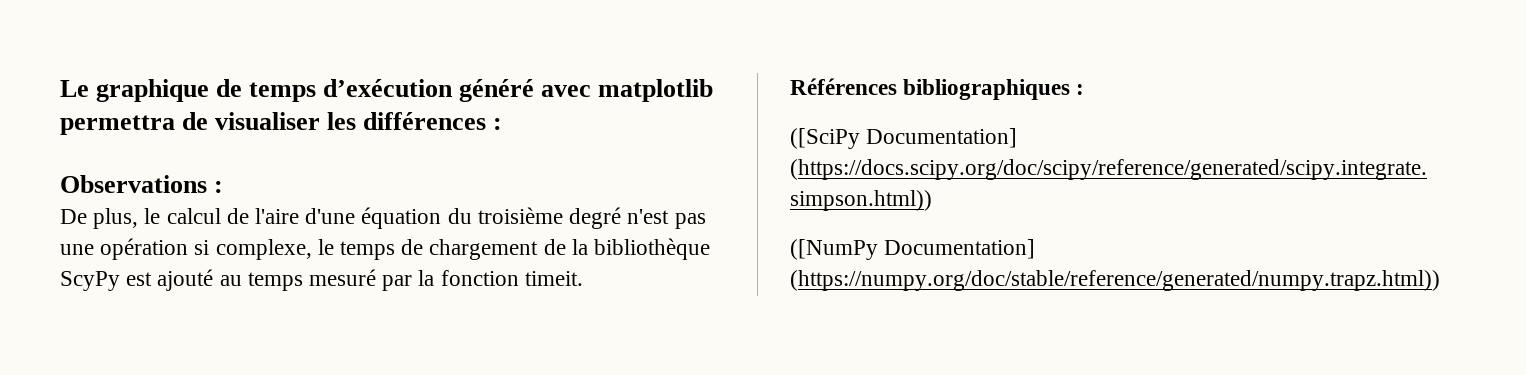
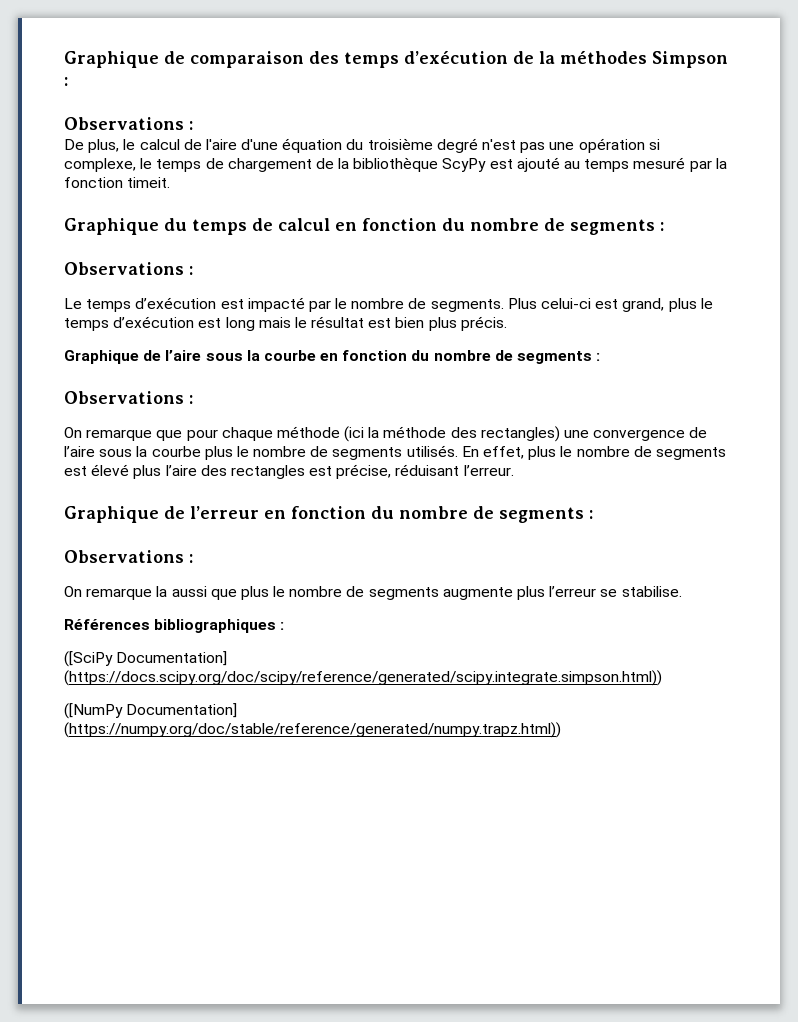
[60,79,714,102] [60,112,487,135] Le graphique de temps d’exécution généré avec matplotlib permettra de visualiser les différences -> [64,50,728,68] Graphique de comparaison des temps d’exécution de la méthodes Simpson
(583, 278) none -> [64,218,664,235] [64,262,193,275] [64,297,713,312] [64,316,507,331] [64,350,601,364] [64,391,193,404] [64,426,708,442] [64,445,726,460] [64,464,514,479] [64,506,593,523] [64,550,193,563] [64,586,682,600] // Graphique du temps de calcul en fonction du nombre de segments : // Observations : // Le temps d’exécution est impacté par le nombre de segments. Plus celui-ci est grand, plus le temps d’exécution est long mais le résultat est bien plus précis. // Graphique de l’aire sous la courbe en fonction du nombre de segments : // Observations : // On remarque que pour chaque méthode (ici la méthode des rectangles) une convergence de l’aire sous la courbe plus le nombre de segments utilisés. En effet, plus le nombre de segments est élevé plus l’aire des rectangles est précise, réduisant l’erreur. // Graphique de l’erreur en fonction du nombre de segments : // Observations : // On remarque la aussi que plus le nombre de segments augmente plus l’erreur se stabilise.

